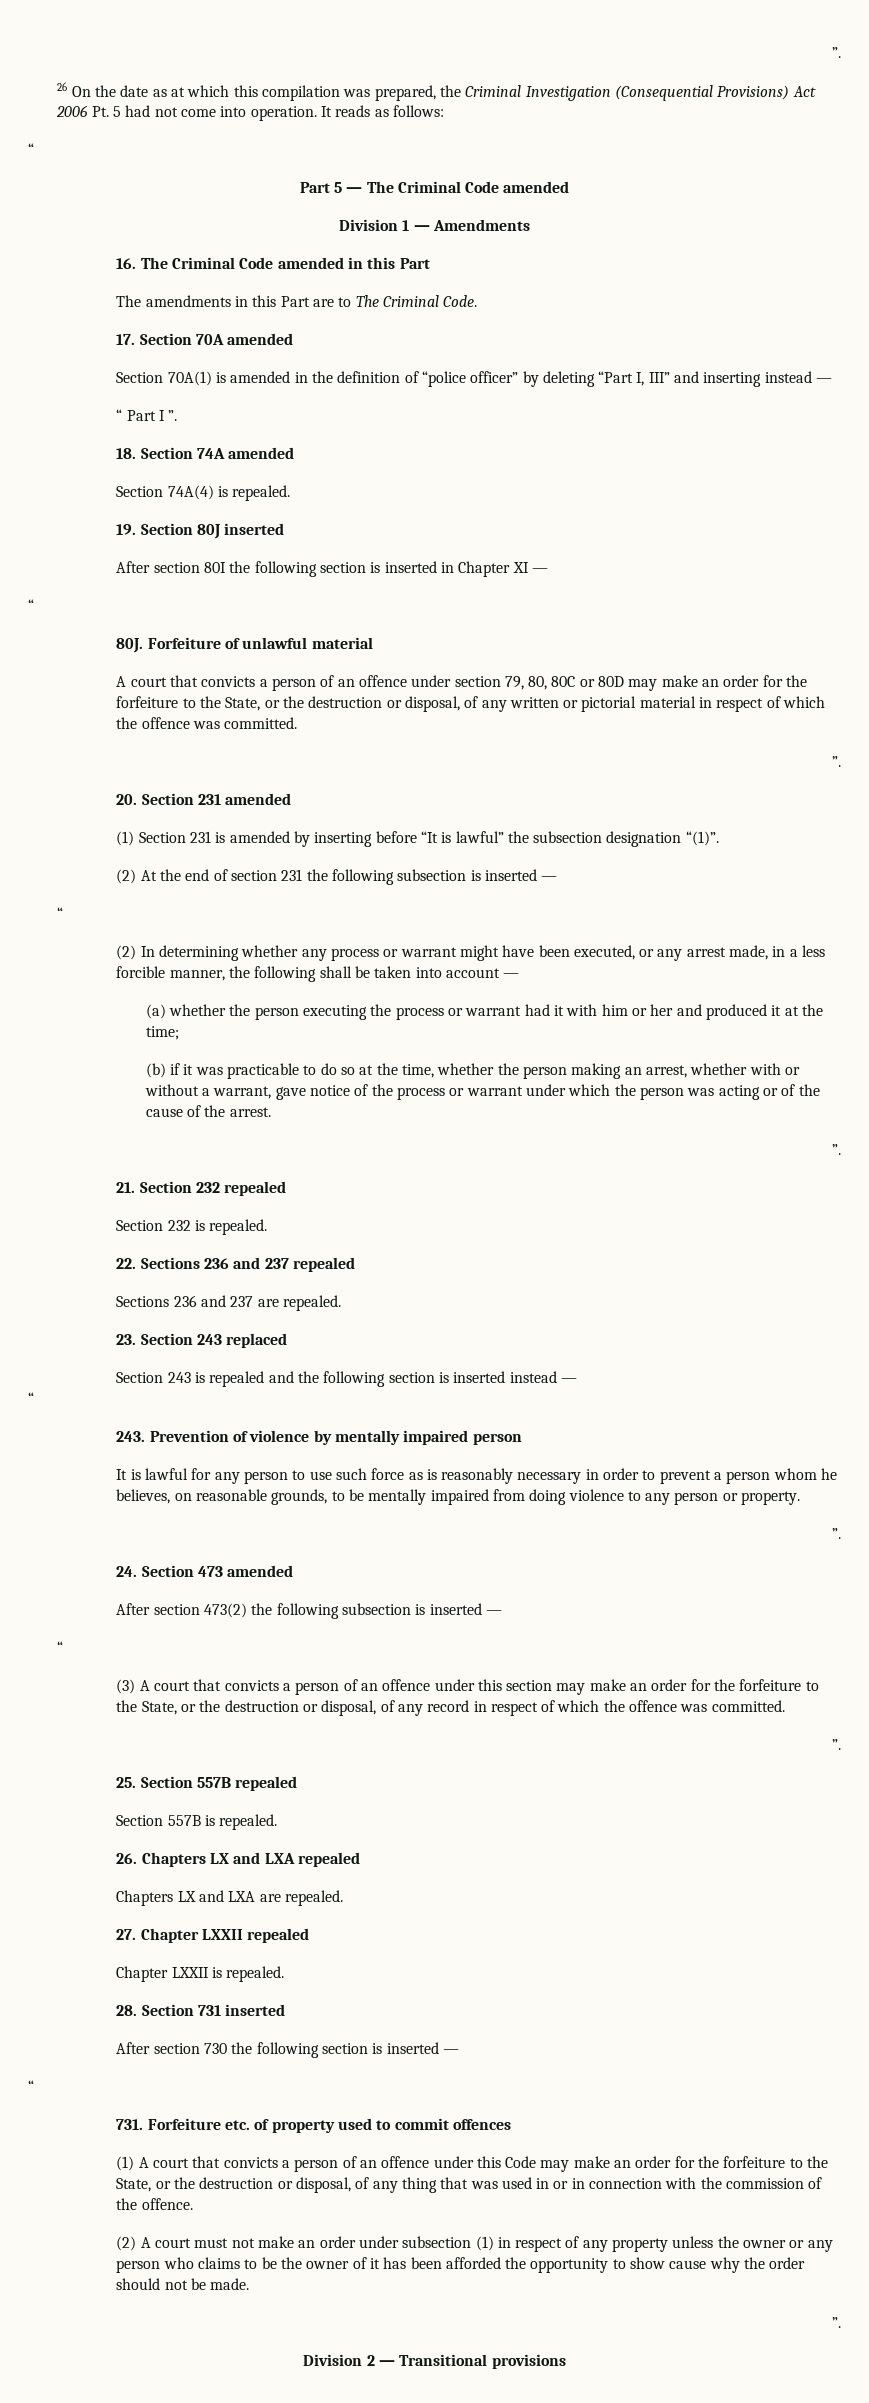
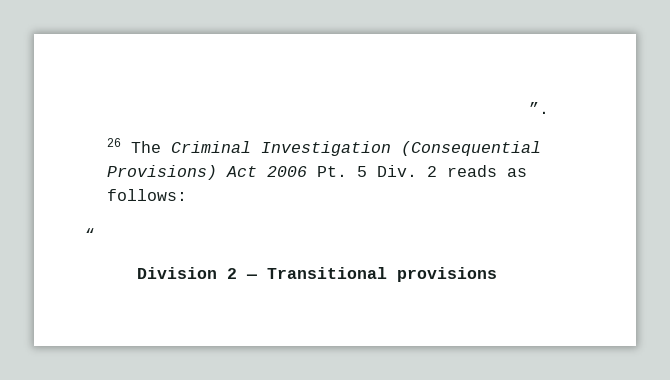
[71,85,461,101] On the date as at which this compilation was prepared, the -> [131,141,162,153] The
[125,105,444,121] [28,143,34,155] [299,181,570,193] [339,219,530,231] [116,257,430,269] [116,295,478,307] [116,333,294,345] [116,371,833,387] [116,409,178,421] [116,447,295,459] [116,485,291,501] [116,523,285,539] [116,561,548,577] [28,599,34,611] [116,637,373,653] [116,675,808,691] [116,696,826,712] [116,717,298,729] [832,756,841,767] [116,793,292,805] [116,831,719,847] [116,869,558,885] [57,907,64,919] [116,945,826,961] [116,966,520,982] [145,1004,823,1020] [145,1026,179,1040] [145,1063,800,1079] [144,1084,820,1100] [145,1105,271,1117] [832,1144,841,1155] [116,1181,287,1196] [116,1219,268,1235] [116,1257,355,1272] [116,1295,341,1311] [116,1333,288,1348] [116,1371,577,1387] [28,1392,34,1404] [116,1430,522,1445] [116,1468,838,1484] [116,1489,801,1505] [832,1528,841,1539] [116,1565,294,1577] [116,1603,502,1619] [57,1641,64,1653] [116,1679,819,1695] [116,1700,785,1716] [832,1739,841,1750] [116,1776,298,1791] [116,1814,278,1830] [116,1852,360,1867] [116,1890,343,1906] [116,1928,310,1943] [116,1966,285,1982] [116,2004,286,2016] [116,2042,459,2058] [28,2080,34,2092] [116,2118,511,2133] [116,2156,829,2172] [116,2177,823,2193] [116,2198,193,2210] [116,2236,833,2252] [116,2257,806,2273] [116,2278,250,2290] [832,2317,841,2328] had not come into operation. It reads as follows: // “ // Part 5 — The Criminal Code amended // Division 1 — Amendments // 16. The Criminal Code amended in this Part // The amendments in this Part are to The Criminal Code. // 17. Section 70A amended // Section 70A(1) is amended in the definition of “police officer” by deleting “Part I, III” and inserting instead — // “ Part I ”. // 18. Section 74A amended // Section 74A(4) is repealed. // 19. Section 80J inserted // After section 80I the following section is inserted in Chapter XI — // “ // 80J. Forfeiture of unlawful material // A court that convicts a person of an offence under section 79, 80, 80C or 80D may make an order for the forfeiture to the State, or the destruction or disposal, of any written or pictorial material in respect of which the offence was committed. // ”. // 20. Section 231 amended // (1) Section 231 is amended by inserting before “It is lawful” the subsection designation “(1)”. // (2) At the end of section 231 the following subsection is inserted — // “ // (2) In determining whether any process or warrant might have been executed, or any arrest made, in a less forcible manner, the following shall be taken into account — // (a) whether the person executing the process or warrant had it with him or her and produced it at the time; // (b) if it was practicable to do so at the time, whether the person making an arrest, whether with or without a warrant, gave notice of the process or warrant under which the person was acting or of the cause of the arrest. // ”. // 21. Section 232 repealed // Section 232 is repealed. // 22. Sections 236 and 237 repealed // Sections 236 and 237 are repealed. // 23. Section 243 replaced // Section 243 is repealed and the following section is inserted instead — // “ // 243. Prevention of violence by mentally impaired person // It is lawful for any person to use such force as is reasonably necessary in order to prevent a person whom he believes, on reasonable grounds, to be mentally impaired from doing violence to any person or property. // ”. // 24. Section 473 amended // After section 473(2) the following subsection is inserted — // “ // (3) A court that convicts a person of an offence under this section may make an order for the forfeiture to the State, or the destruction or disposal, of any record in respect of which the offence was committed. // ”. // 25. Section 557B repealed // Section 557B is repealed. // 26. Chapters LX and LXA repealed // Chapters LX and LXA are repealed. // 27. Chapter LXXII repealed // Chapter LXXII is repealed. // 28. Section 731 inserted // After section 730 the following section is inserted — // “ // 731. Forfeiture etc. of property used to commit offences // (1) A court that convicts a person of an offence under this Code may make an order for the forfeiture to the State, or the destruction or disposal, of any thing that was used in or in connection with the commission of the offence. // (2) A court must not make an order under subsection (1) in respect of any property unless the owner or any person who claims to be the owner of it has been afforded the opportunity to show cause why the order should not be made. // ”. -> [377,165,528,177] [107,189,188,201] [85,228,95,240] Div. 2 reads as follows: // “

